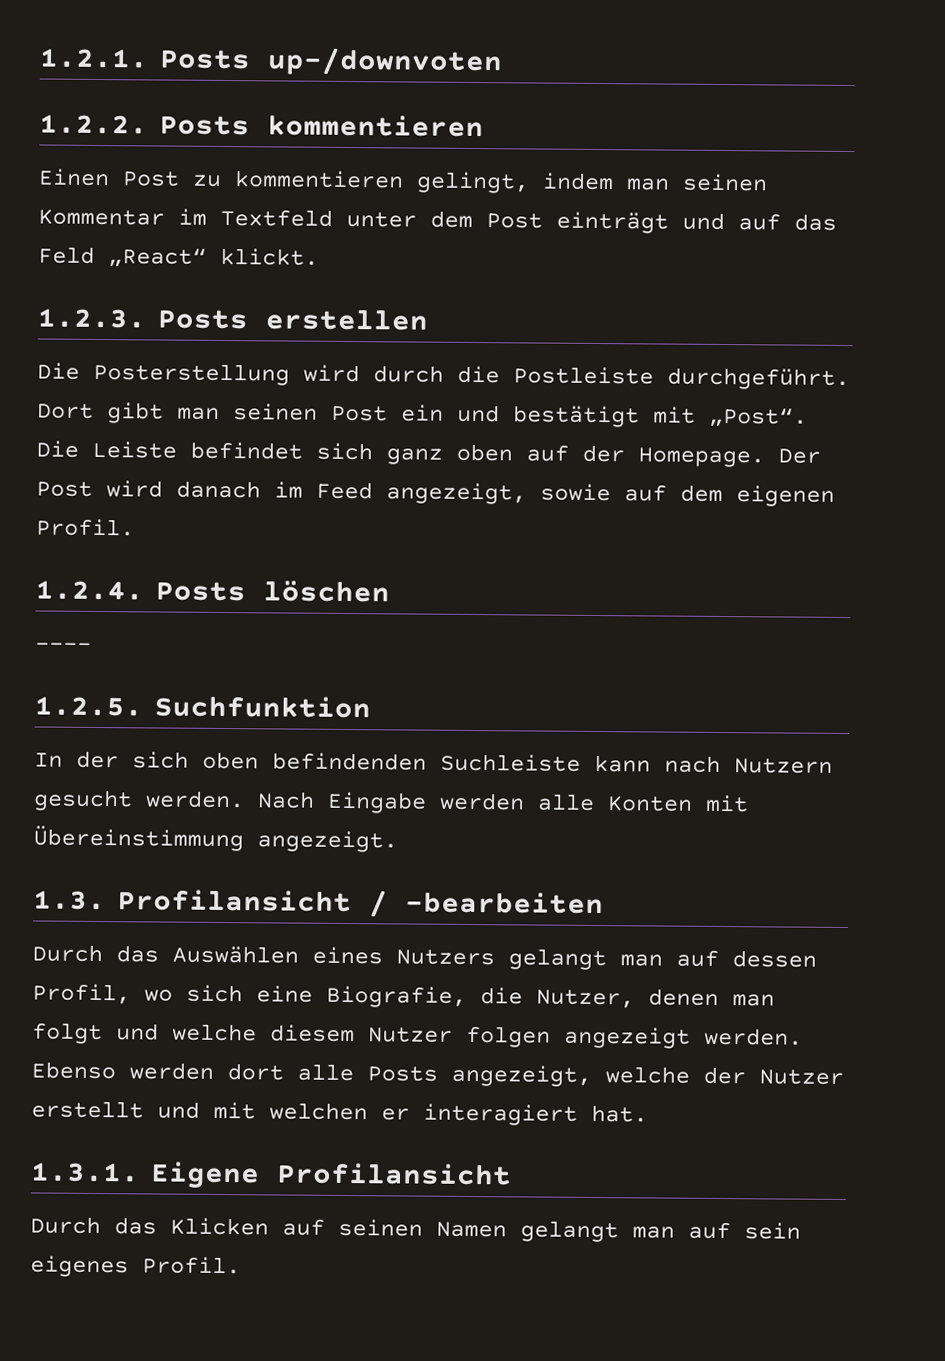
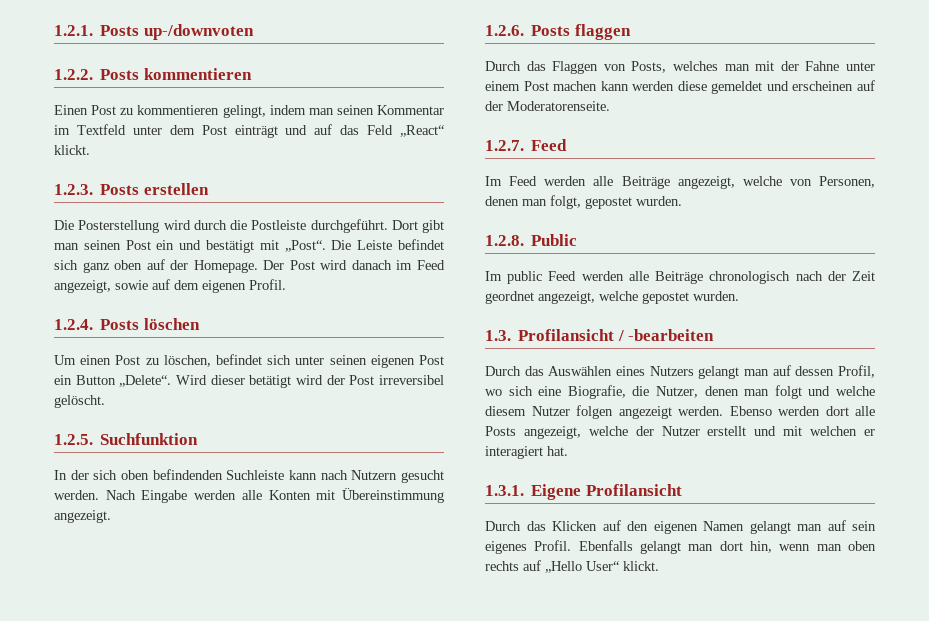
[35,642,92,651] ---- -> [54,354,444,368] [54,375,445,388] [54,395,105,408] Um einen Post zu löschen, befindet sich unter seinen eigenen Post ein Button „Delete“. Wird dieser betätigt wird der Post irreversibel gelöscht.
(398, 841) none -> [485,24,631,40] [485,61,876,74] [485,80,875,94] [485,101,610,111] [485,139,568,151] [485,176,875,189] [485,195,682,209] [485,234,578,246] [485,271,875,284] [485,291,739,304] // 1.2.6. Posts flaggen // Durch das Flaggen von Posts, welches man mit der Fahne unter einem Post machen kann werden diese gemeldet und erscheinen auf der Moderatorenseite. // 1.2.7. Feed // Im Feed werden alle Beiträge angezeigt, welche von Personen, denen man folgt, gepostet wurden. // 1.2.8. Public // Im public Feed werden alle Beiträge chronologisch nach der Zeit geordnet angezeigt, welche gepostet wurden.
[338,1218,423,1237] seinen -> [627,521,698,534] den eigenen
(241, 1265) none -> [578,540,876,554] [485,560,659,573] Ebenfalls gelangt man dort hin, wenn man oben rechts auf „Hello User“ klickt.

